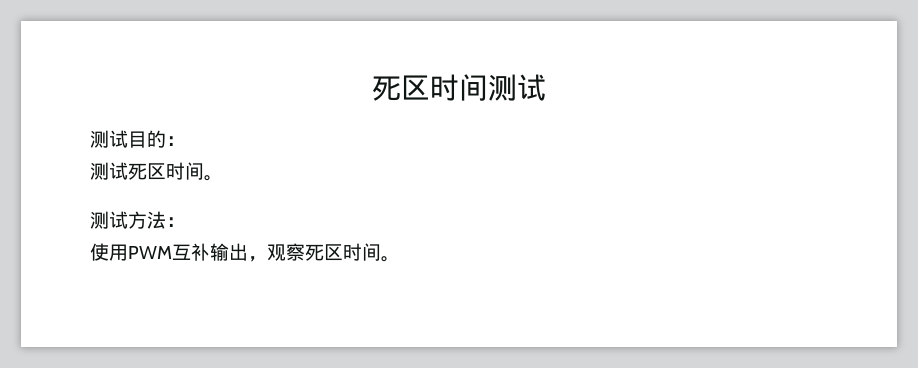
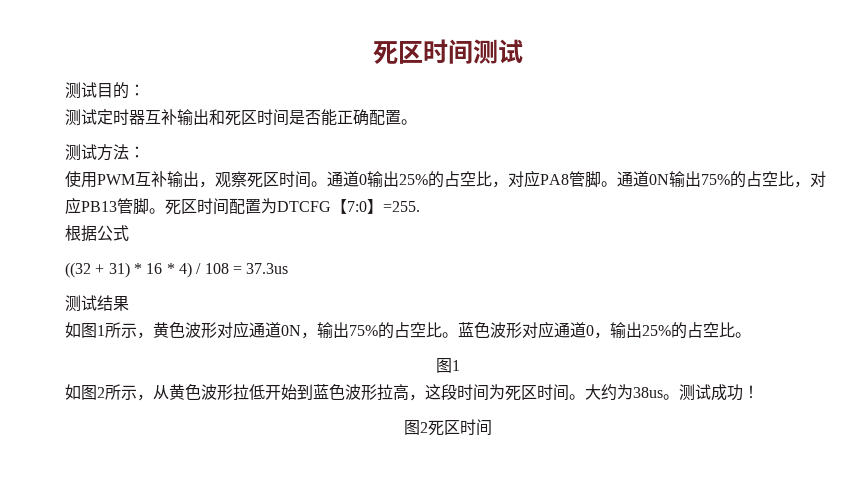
[128,162,204,180] 死区时间 -> [97,109,401,126] 定时器互补输出和死区时间是否能正确配置
(400, 259) none -> [327,170,826,188] [65,197,420,215] [65,225,129,242] [65,262,289,278] [65,295,129,312] [65,321,751,339] [435,358,460,373] [65,384,759,401] [403,419,492,436] 通道0输出25%的占空比，对应PA8管脚。通道0N输出75%的占空比，对应PB13管脚。死区时间配置为DTCFG【7:0】=255. // 根据公式 // ((32 + 31) * 16 * 4) / 108 = 37.3us // 测试结果 // 如图1所示，黄色波形对应通道0N，输出75%的占空比。蓝色波形对应通道0，输出25%的占空比。 // 图1 // 如图2所示，从黄色波形拉低开始到蓝色波形拉高，这段时间为死区时间。大约为38us。测试成功！ // 图2死区时间

